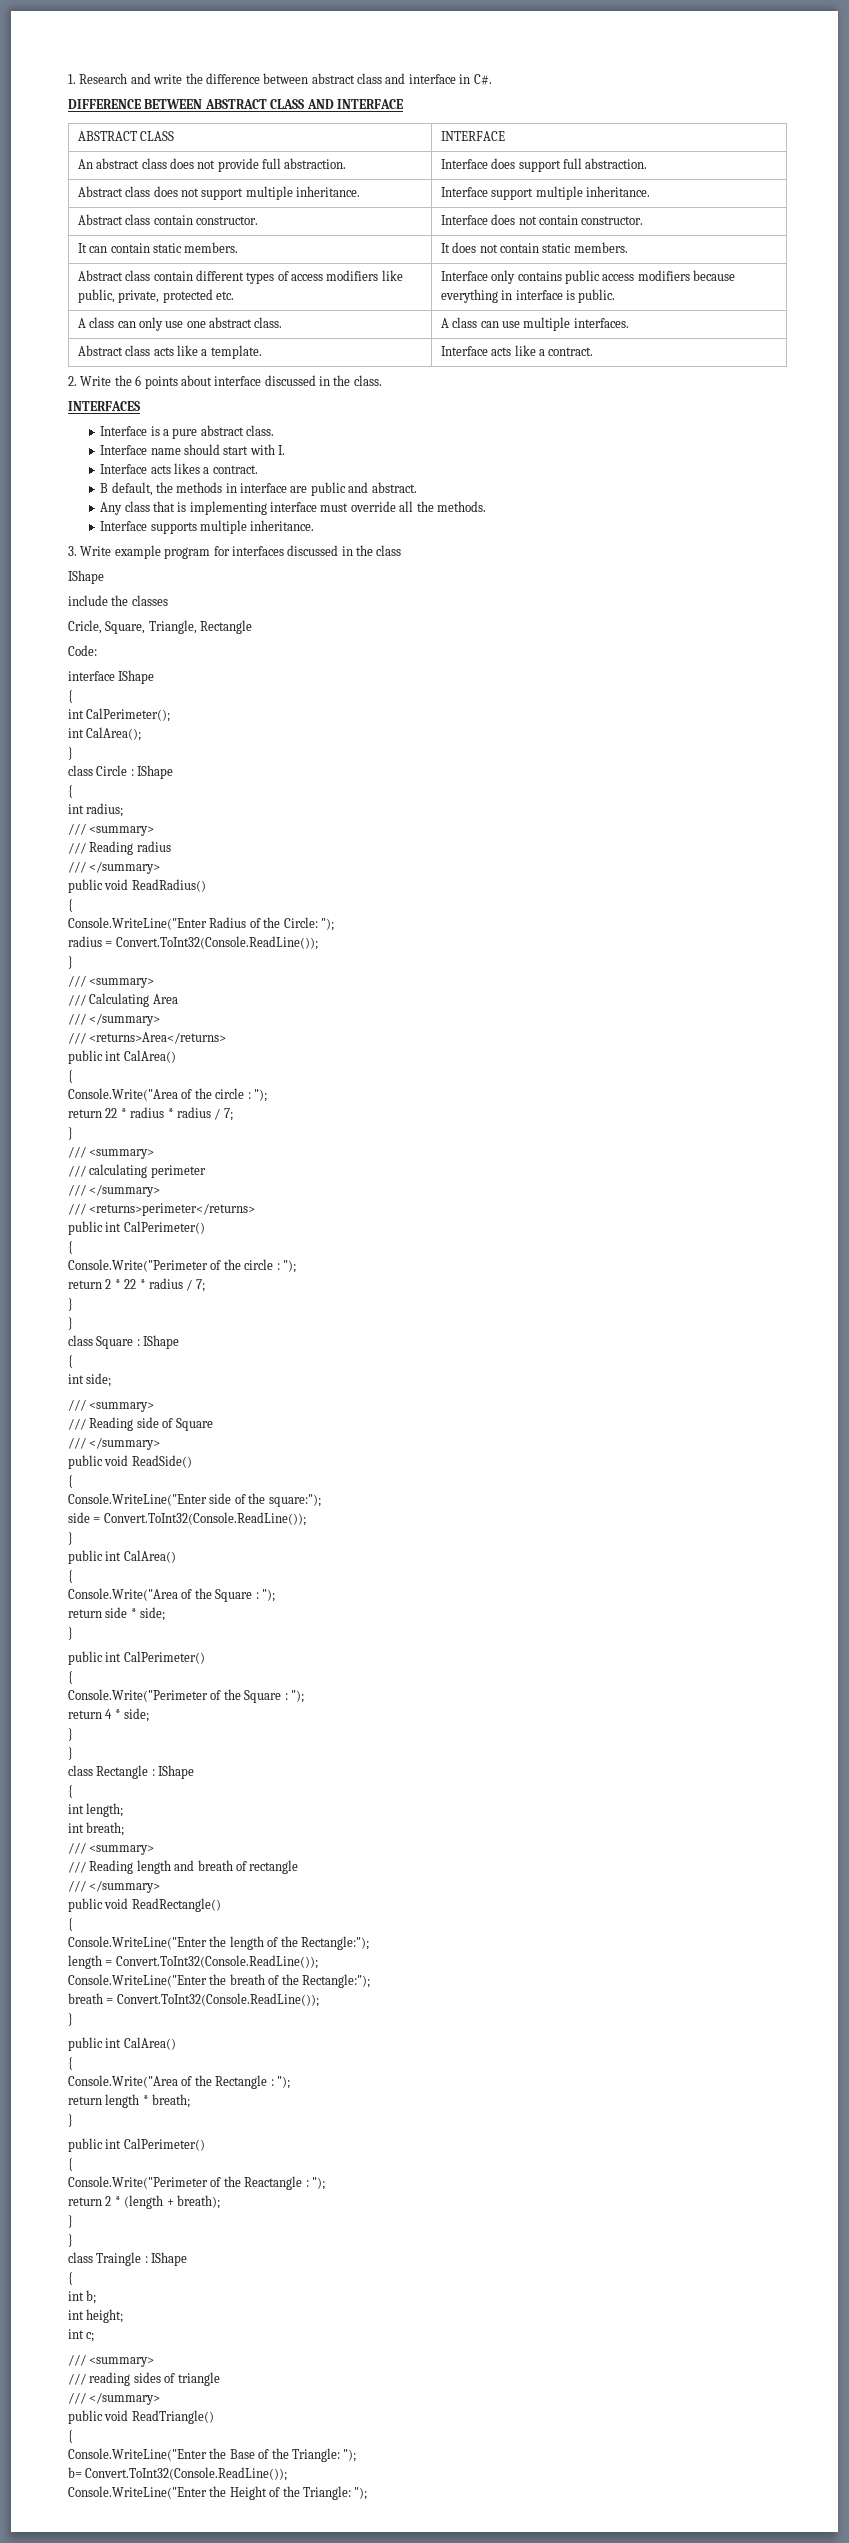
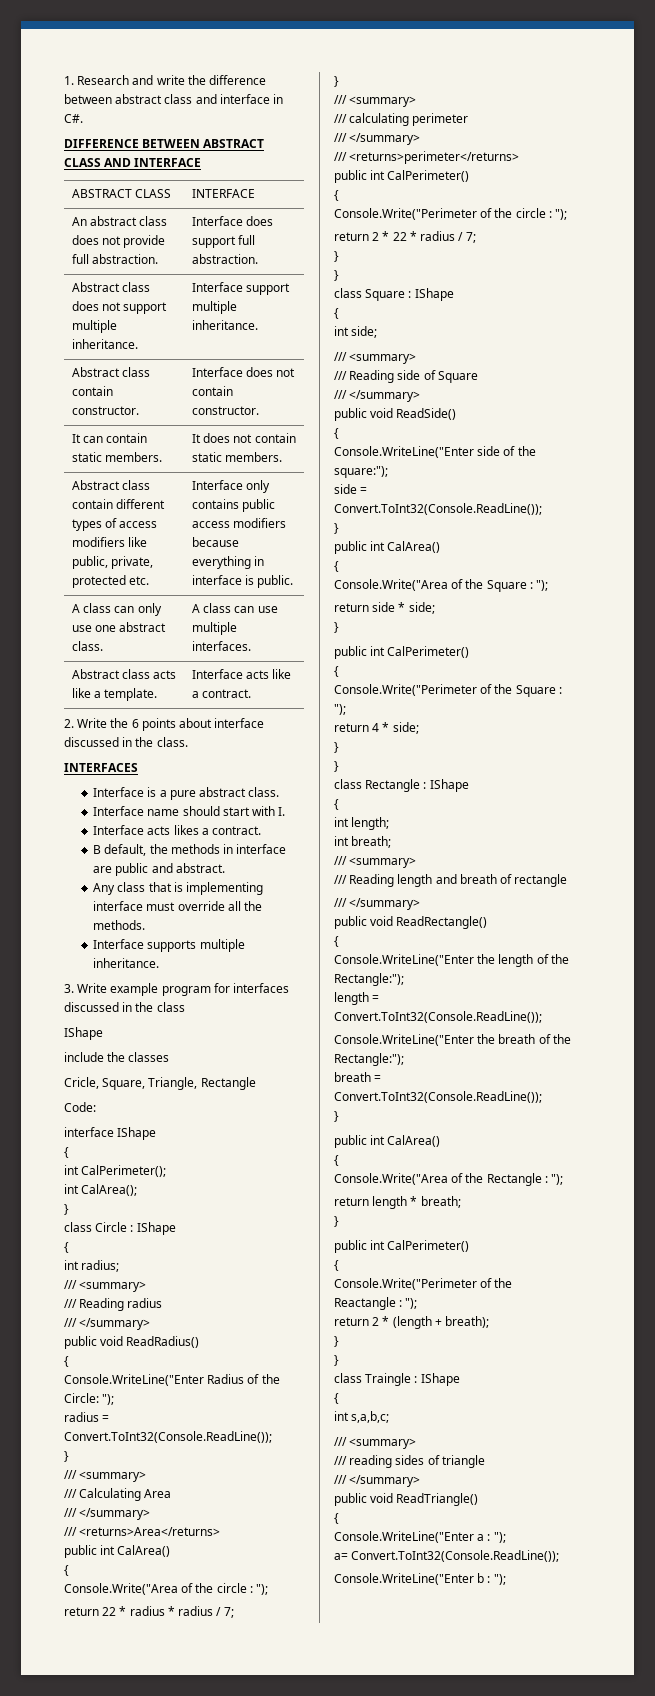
[86,2290,97,2304] [68,2309,124,2323] [68,2329,95,2342] b; // int height; // int c; -> [351,1411,390,1423] s,a,b,c;
[209,2448,357,2462] [68,2467,288,2481] [68,2486,351,2500] the Base of the Triangle: "); // b= Convert.ToInt32(Console.ReadLine()); // Console.WriteLine("Enter the Height of the Triangle: -> [477,1532,506,1543] [334,1550,560,1562] [334,1573,491,1585] a : "); // a= Convert.ToInt32(Console.ReadLine()); // Console.WriteLine("Enter b :

